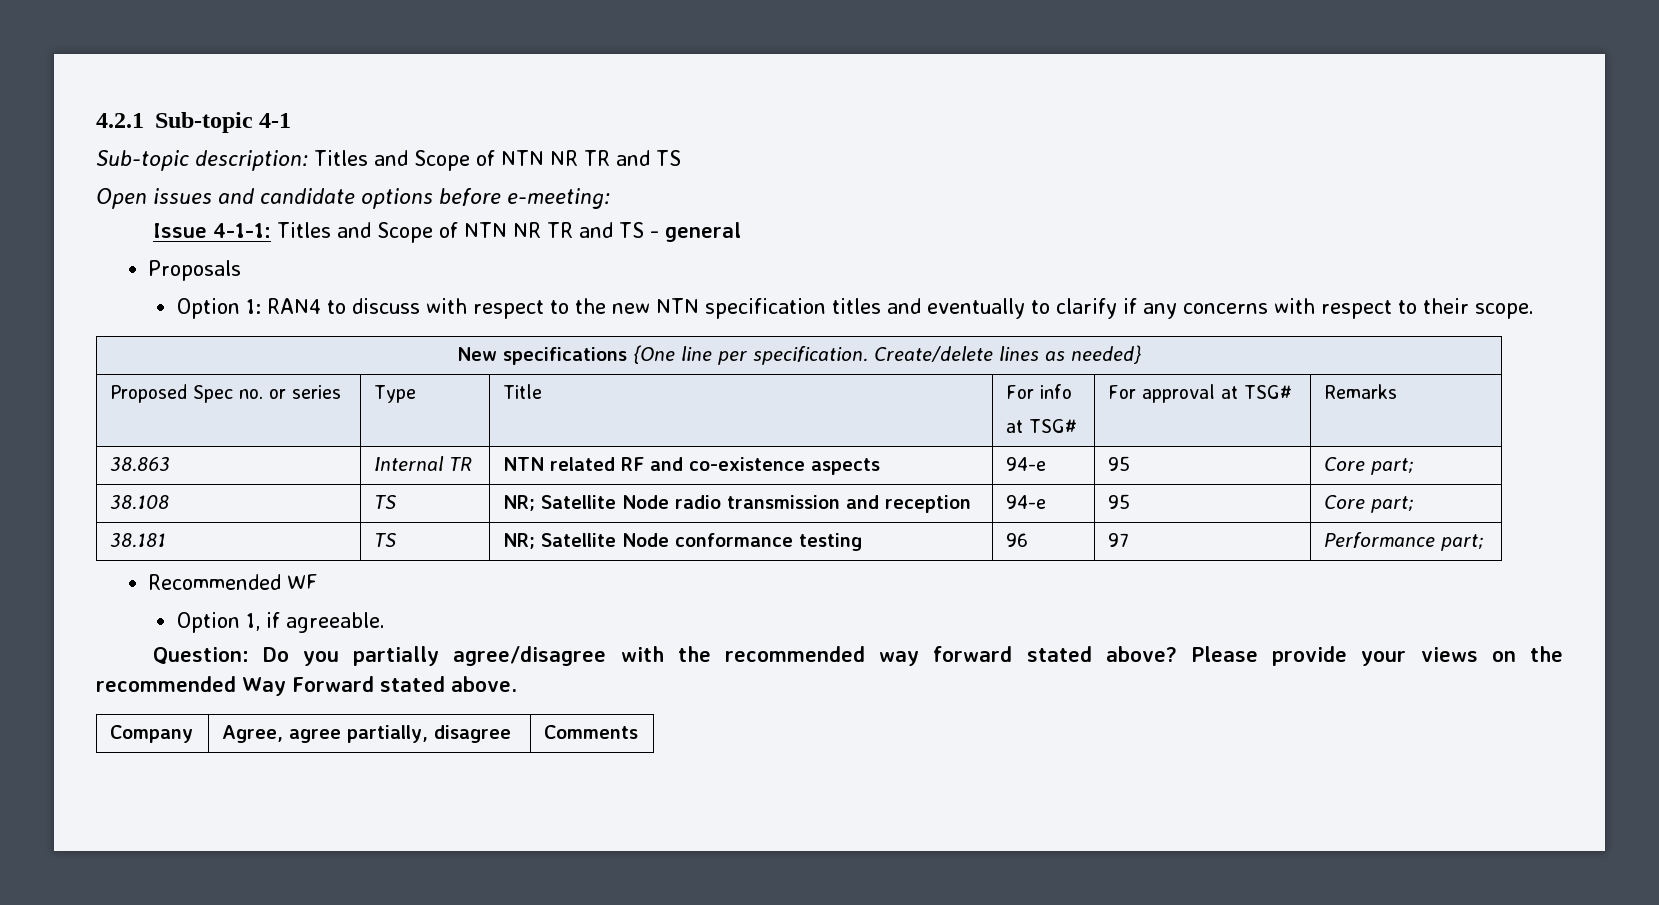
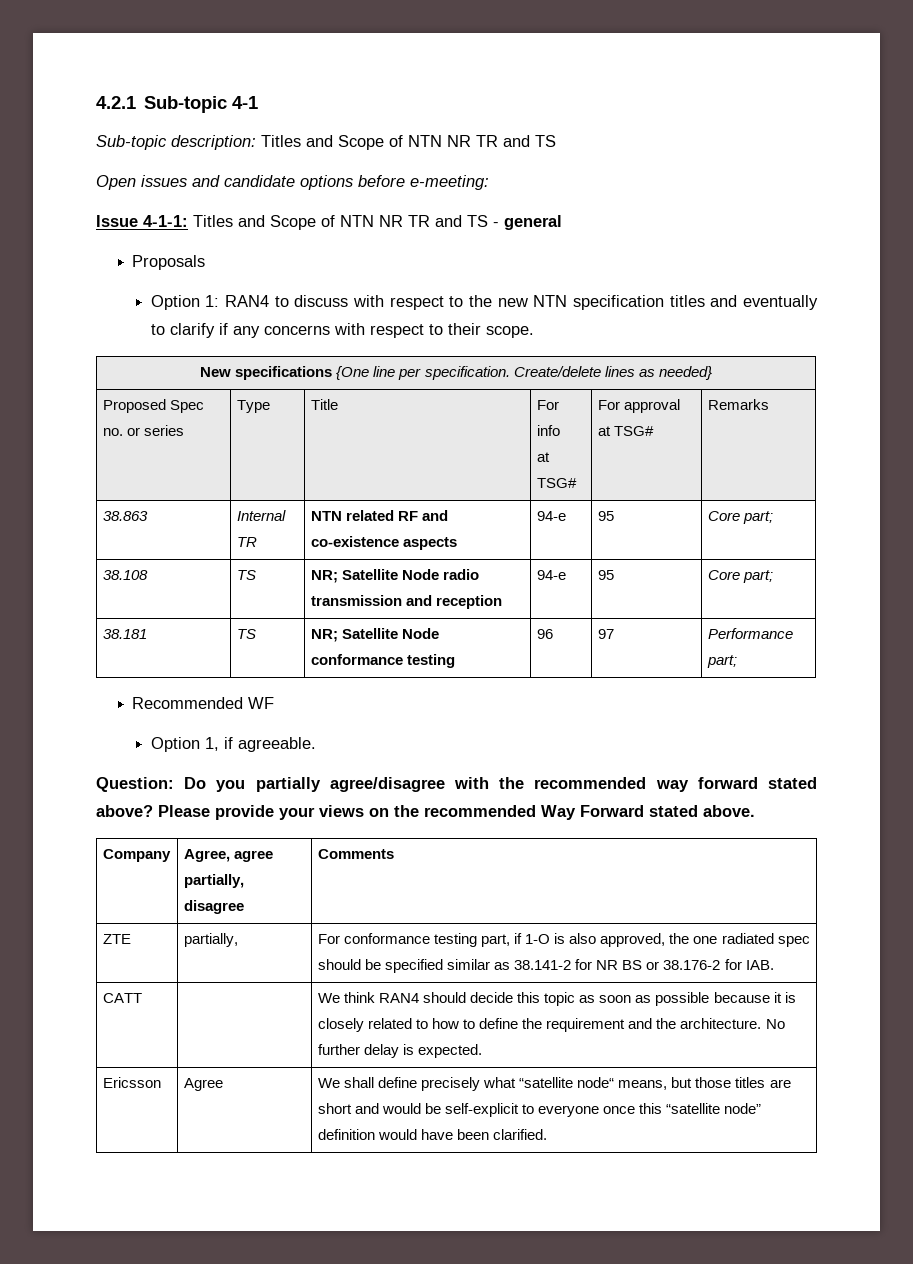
(639, 732) none -> [102,934,131,944] [183,933,238,947] [317,933,810,947] [317,959,774,973] [102,993,142,1003] [317,992,796,1006] [317,1018,785,1032] [317,1044,483,1058] [102,1077,161,1088] [183,1078,223,1091] [317,1077,791,1091] [317,1103,762,1117] [317,1129,548,1140] // ZTE | partially, | For conformance testing part, if 1-O is also approved, the one radiated spec should be specified similar as 38.141-2 for NR BS or 38.176-2 for IAB. // CATT | | We think RAN4 should decide this topic as soon as possible because it is closely related to how to define the requirement and the architecture. No further delay is expected. // Ericsson | Agree | We shall define precisely what “satellite node“ means, but those titles are short and would be self-explicit to everyone once this “satellite node” definition would have been clarified.

